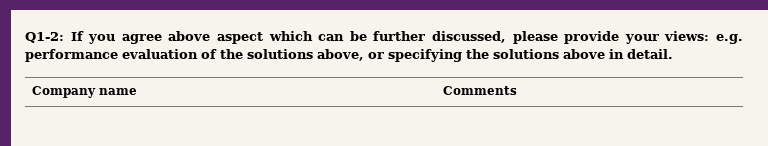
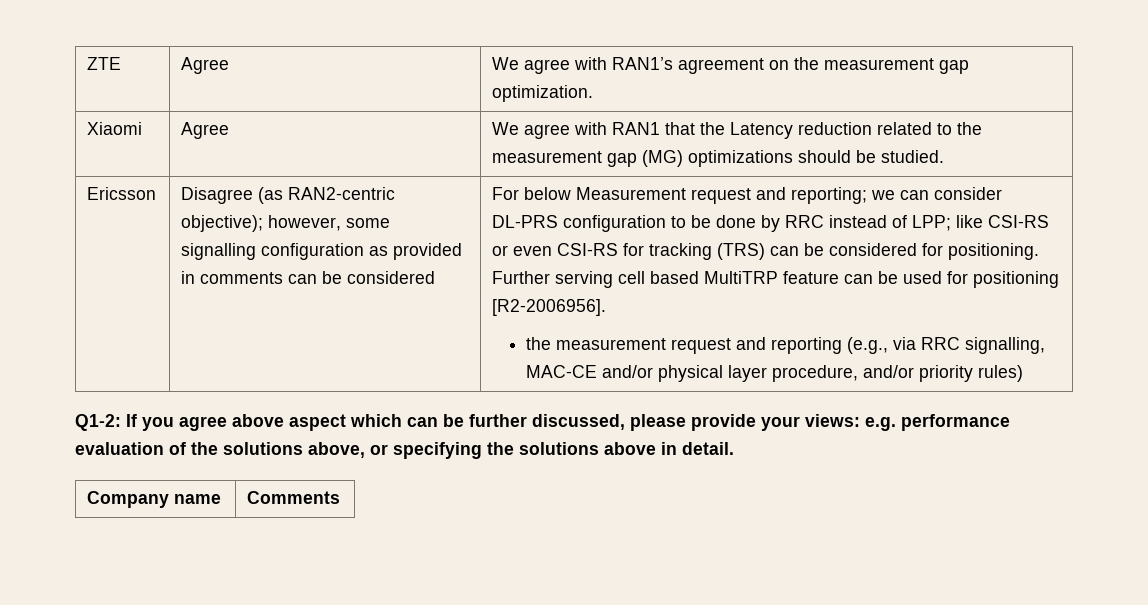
(25, 37) none -> [87,57,122,70] [181,57,230,74] [492,57,970,74] [492,85,594,102] [87,122,143,135] [181,122,230,139] [492,122,983,139] [492,150,945,167] [87,187,157,200] [181,187,396,204] [181,215,391,232] [181,243,463,260] [181,271,436,284] [492,187,1003,204] [492,215,1050,232] [492,243,1040,260] [492,271,1060,288] [492,299,607,316] [525,337,1045,354] [525,365,1023,382] ZTE | Agree | We agree with RAN1’s agreement on the measurement gap optimization. // Xiaomi | Agree | We agree with RAN1 that the Latency reduction related to the measurement gap (MG) optimizations should be studied. // Ericsson | Disagree (as RAN2-centric objective); however, some signalling configuration as provided in comments can be considered | For below Measurement request and reporting; we can consider DL-PRS configuration to be done by RRC instead of LPP; like CSI-RS or even CSI-RS for tracking (TRS) can be considered for positioning. Further serving cell based MultiTRP feature can be used for positioning [R2-2006956]. // the measurement request and reporting (e.g., via RRC signalling, MAC-CE and/or physical layer procedure, and/or priority rules) //

